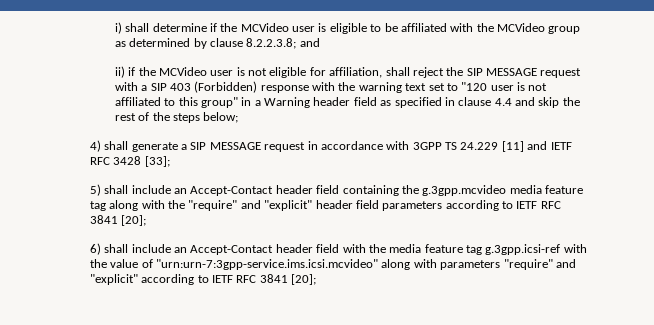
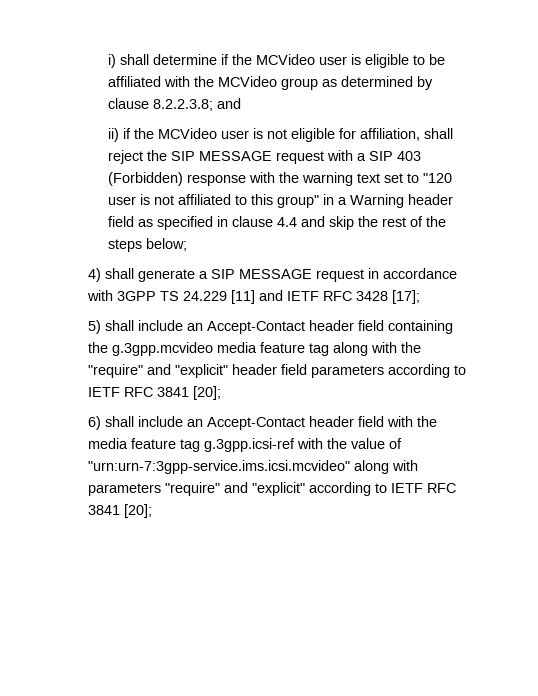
[144,156,170,167] [33]; -> [391,290,420,304] [17];

